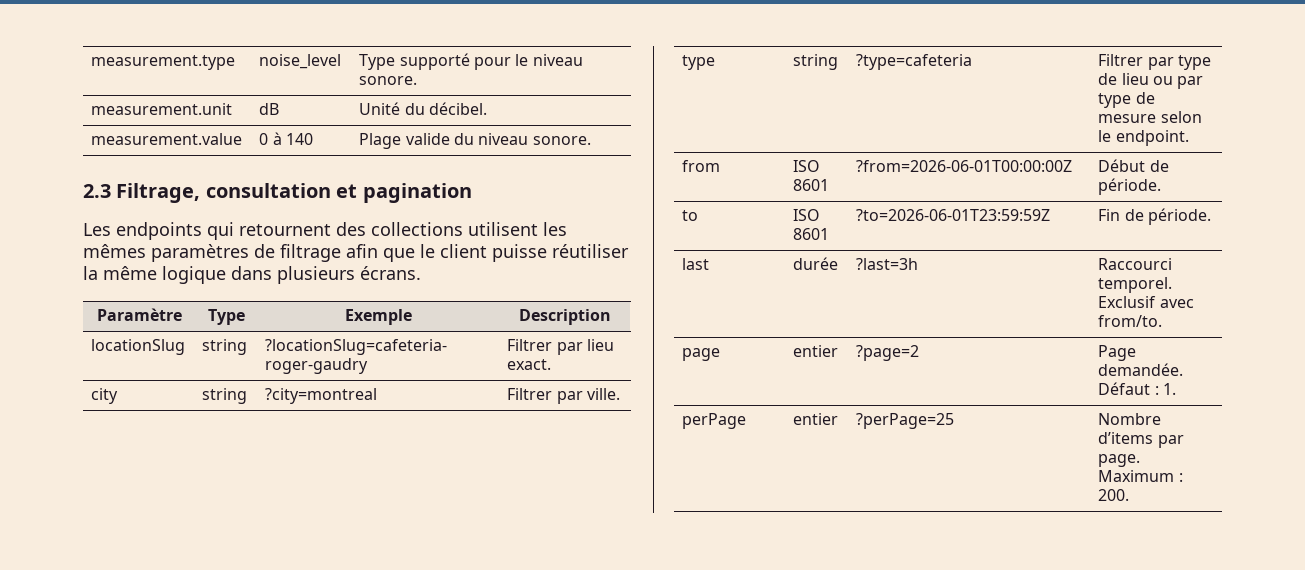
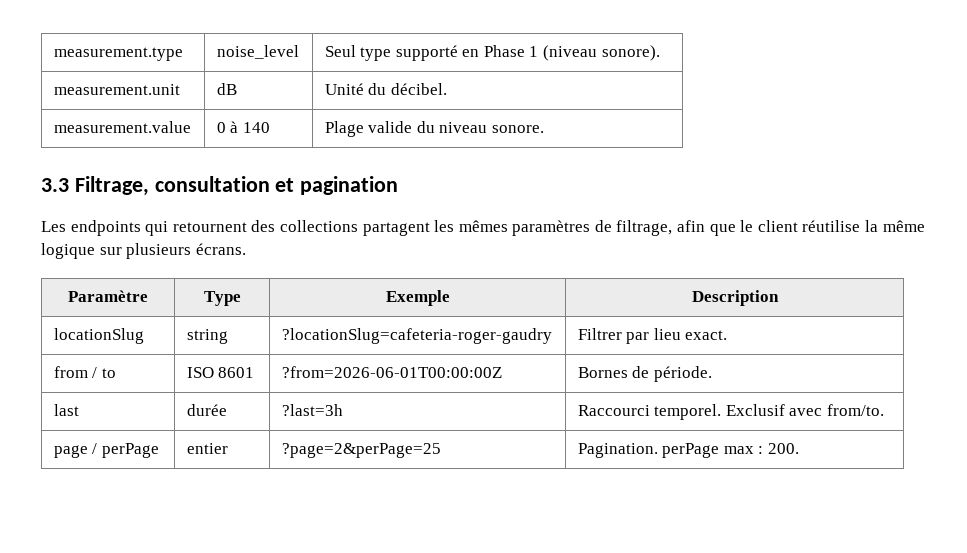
[359,53,583,70] [359,76,418,85] Type supporté pour le niveau sonore. -> [324,45,660,61] Seul type supporté en Phase 1 (niveau sonore).
[83,184,111,198] 2.3 -> [41,178,69,192] 3.3
[468,222,538,236] utilisent -> [362,222,430,236] partagent
[280,244,341,262] filtrage -> [616,220,673,236] filtrage,
[492,244,629,262] puisse réutiliser -> [802,220,861,232] réutilise
[231,266,272,280] dans -> [99,247,122,255] sur
[91,388,119,404] [202,388,248,404] [265,388,378,404] [507,388,621,404] [682,55,716,70] [793,54,839,70] [856,54,973,70] [1098,54,1212,70] [1098,73,1204,89] [1098,92,1155,108] [1098,111,1202,123] [1098,130,1189,146] // city | string | ?city=montreal | Filtrer par ville. // type | string | ?type=cafeteria | Filtrer par type de lieu ou par type de mesure selon le endpoint. -> (728, 335) none
(721, 166) none -> [92,367,116,378] / to
[1098,159,1169,172] [1098,178,1162,195] [682,210,699,221] [793,209,821,221] [793,228,830,240] [856,209,1051,221] [1098,209,1121,221] Début de période. // to | ISO 8601 | ?to=2026-06-01T23:59:59Z | Fin -> [577,367,628,378] Bornes
[793,345,839,357] [856,345,920,361] [1098,345,1137,361] [1098,363,1184,376] [1098,382,1177,395] [682,413,747,429] [793,413,839,425] [856,413,955,429] [1098,413,1162,425] [1098,432,1184,448] [1098,454,1141,467] [1098,470,1175,482] | entier | ?page=2 | Page demandée. Défaut : 1. // perPage | entier | ?perPage=25 | Nombre d’items par page. Maximum -> [92,443,159,458] [186,443,228,454] [281,443,441,458] [577,443,754,458] / perPage | entier | ?page=2&perPage=25 | Pagination. perPage max

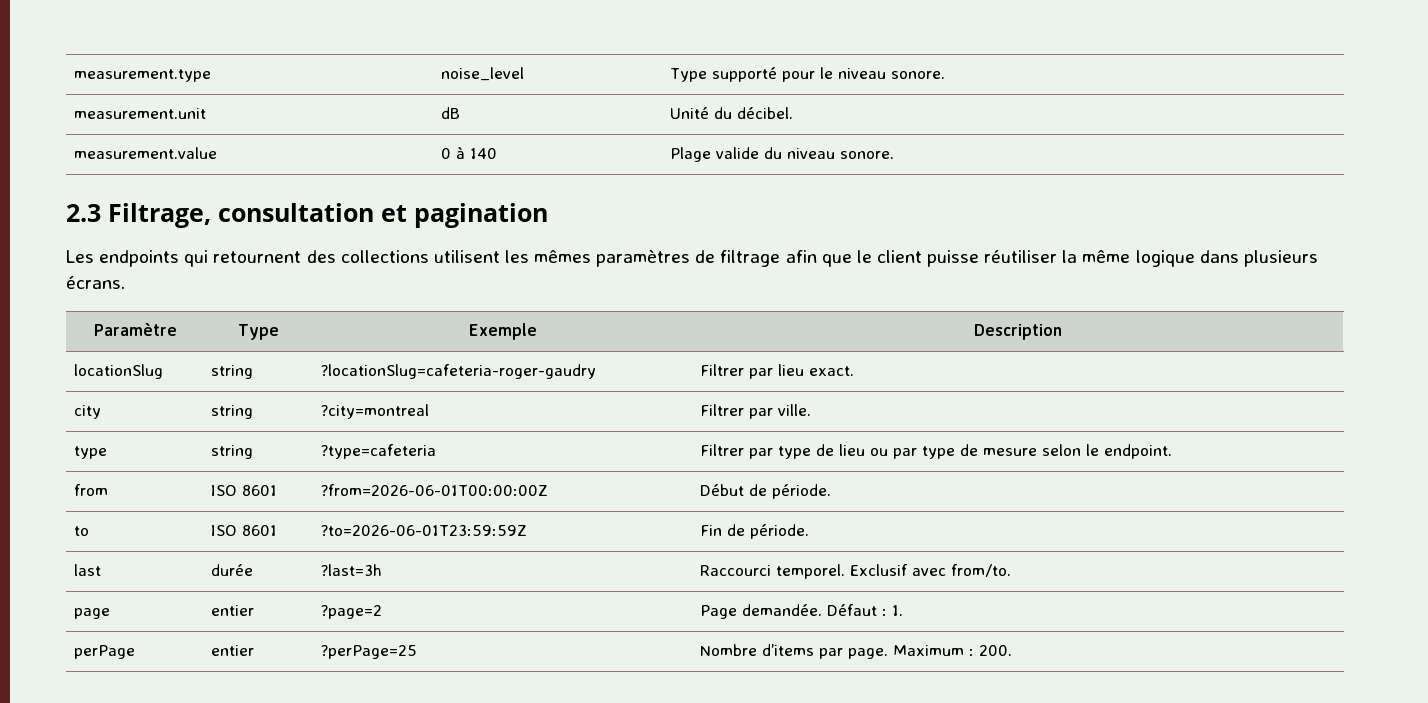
[324,45,660,61] Seul type supporté en Phase 1 (niveau sonore). -> [670,67,946,82] Type supporté pour le niveau sonore.
[41,178,69,192] 3.3 -> [66,204,101,222] 2.3
[362,222,430,236] partagent -> [433,250,500,263] utilisent
[616,220,673,236] filtrage, -> [720,250,781,267] filtrage
[802,220,861,232] réutilise -> [927,250,1058,267] puisse réutiliser
[99,247,122,255] sur -> [1199,250,1239,263] dans
(728, 335) none -> [74,405,102,419] [211,405,254,419] [321,404,430,419] [700,404,812,419] [74,446,108,459] [211,445,254,459] [321,444,437,459] [700,444,1173,459] // city | string | ?city=montreal | Filtrer par ville. // type | string | ?type=cafeteria | Filtrer par type de lieu ou par type de mesure selon le endpoint.
[92,367,116,378] / to -> (109, 490) none
[577,367,628,378] Bornes -> [700,484,832,499] [74,526,90,536] [211,525,278,536] [321,525,528,536] [700,525,723,536] Début de période. // to | ISO 8601 | ?to=2026-06-01T23:59:59Z | Fin
[92,443,159,458] [186,443,228,454] [281,443,441,458] [577,443,754,458] / perPage | entier | ?page=2&perPage=25 | Pagination. perPage max -> [211,605,255,616] [321,605,383,619] [700,604,904,619] [74,645,136,659] [211,645,255,656] [321,645,418,659] [700,644,965,659] | entier | ?page=2 | Page demandée. Défaut : 1. // perPage | entier | ?perPage=25 | Nombre d’items par page. Maximum

